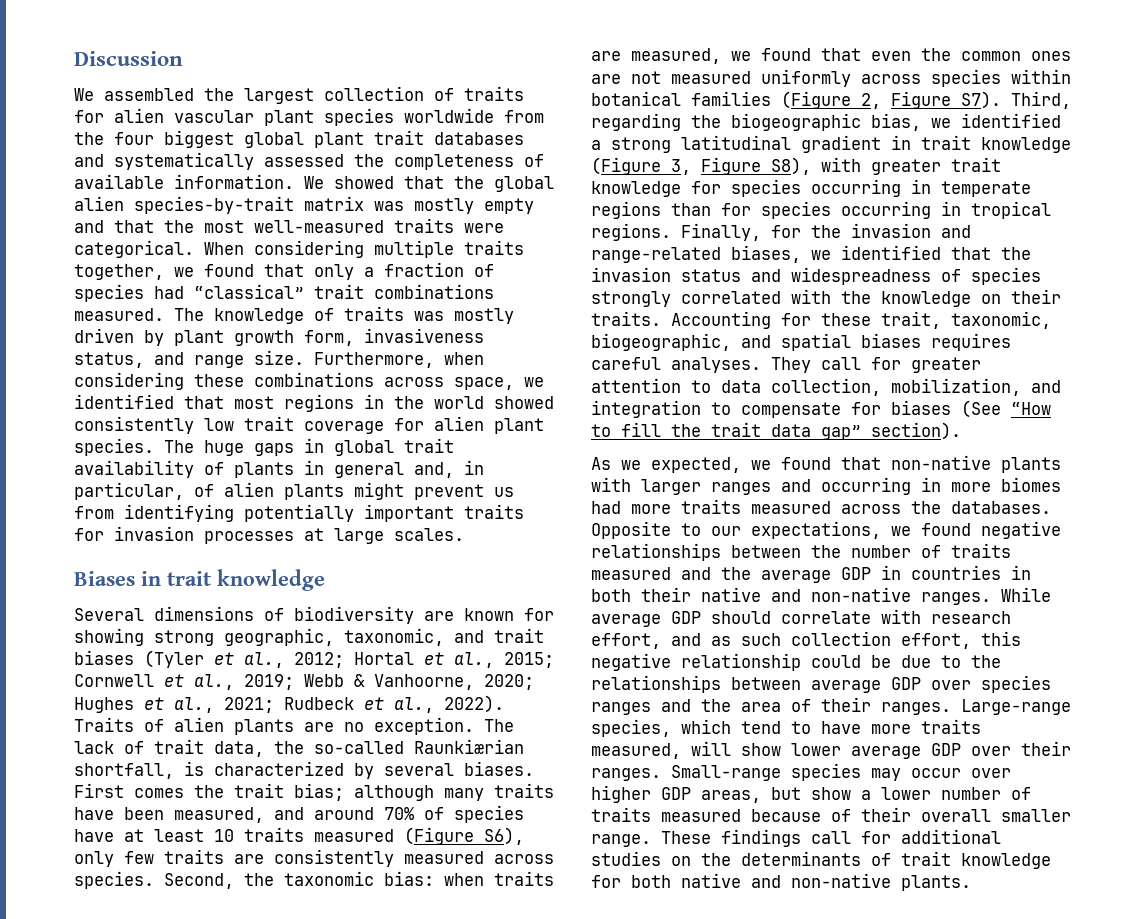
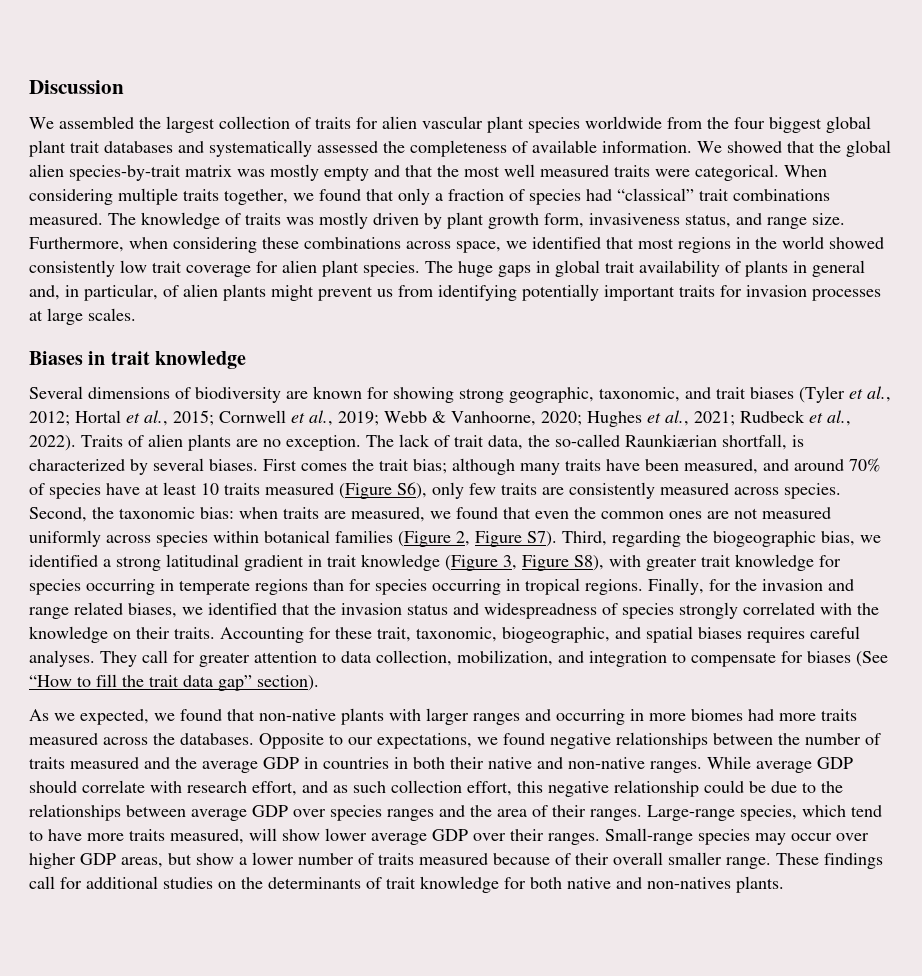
[254,220,384,233] well-measured -> [504,164,609,177] well measured
[591,247,721,263] range-related -> [29,602,123,619] range related
[791,873,891,888] non-native -> [647,877,731,889] non-natives

